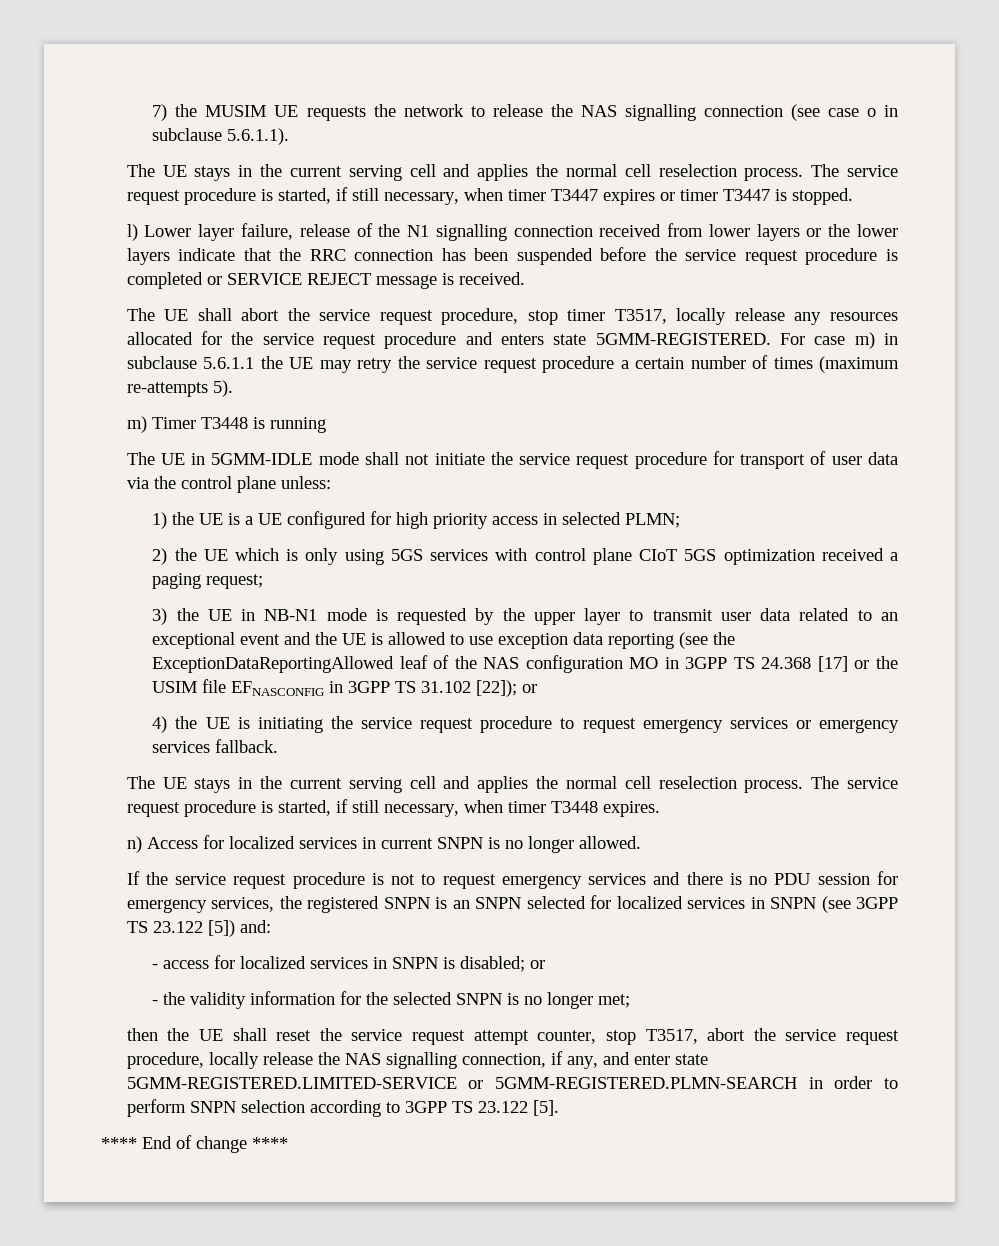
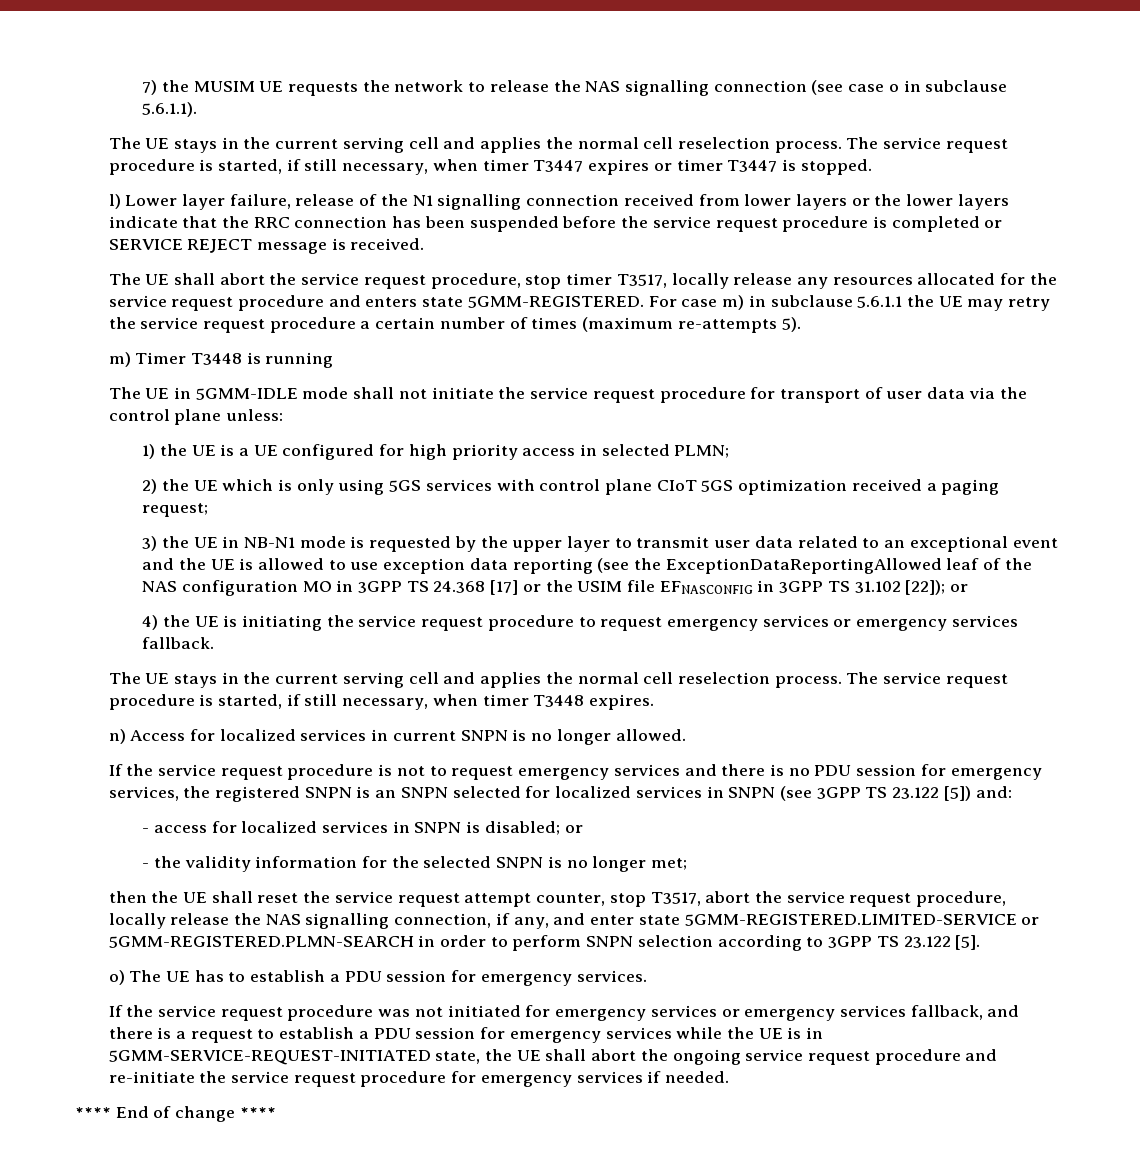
(559, 1108) none -> [108,970,647,986] [108,1005,1020,1021] [108,1027,824,1043] [108,1049,998,1065] [108,1071,730,1087] // o) The UE has to establish a PDU session for emergency services. // If the service request procedure was not initiated for emergency services or emergency services fallback, and there is a request to establish a PDU session for emergency services while the UE is in 5GMM-SERVICE-REQUEST-INITIATED state, the UE shall abort the ongoing service request procedure and re-initiate the service request procedure for emergency services if needed.

